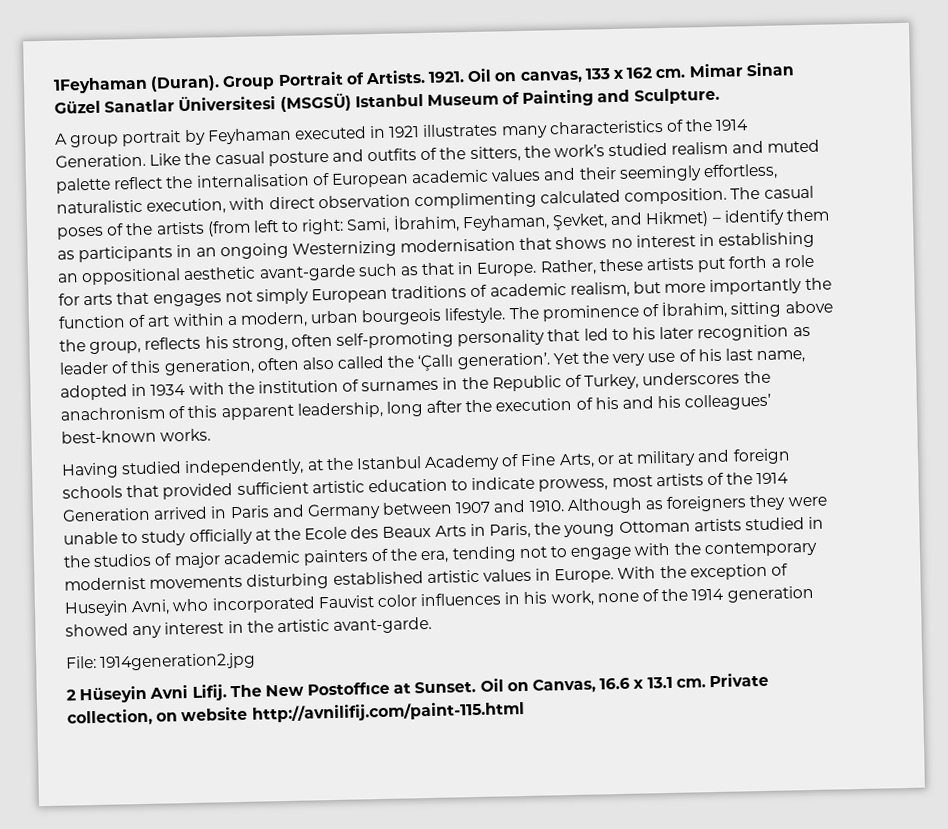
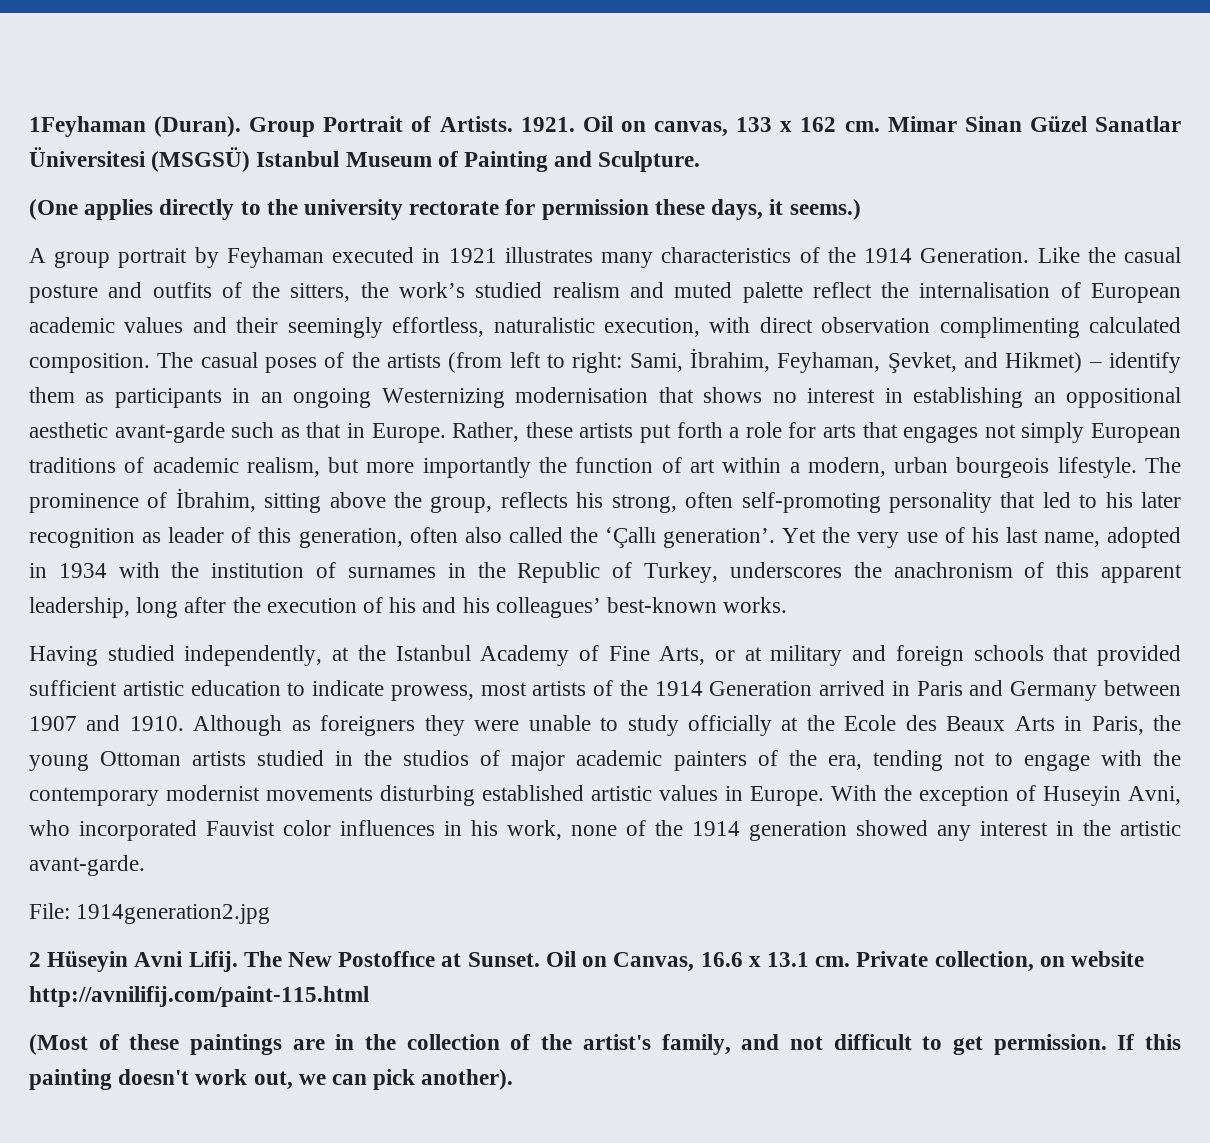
(720, 96) none -> [29,199,861,220] // (One applies directly to the university rectorate for permission these days, it seems.)
(525, 712) none -> [29,1034,1182,1055] [29,1069,514,1090] // (Most of these paintings are in the collection of the artist's family, and not difficult to get permission. If this painting doesn't work out, we can pick another).

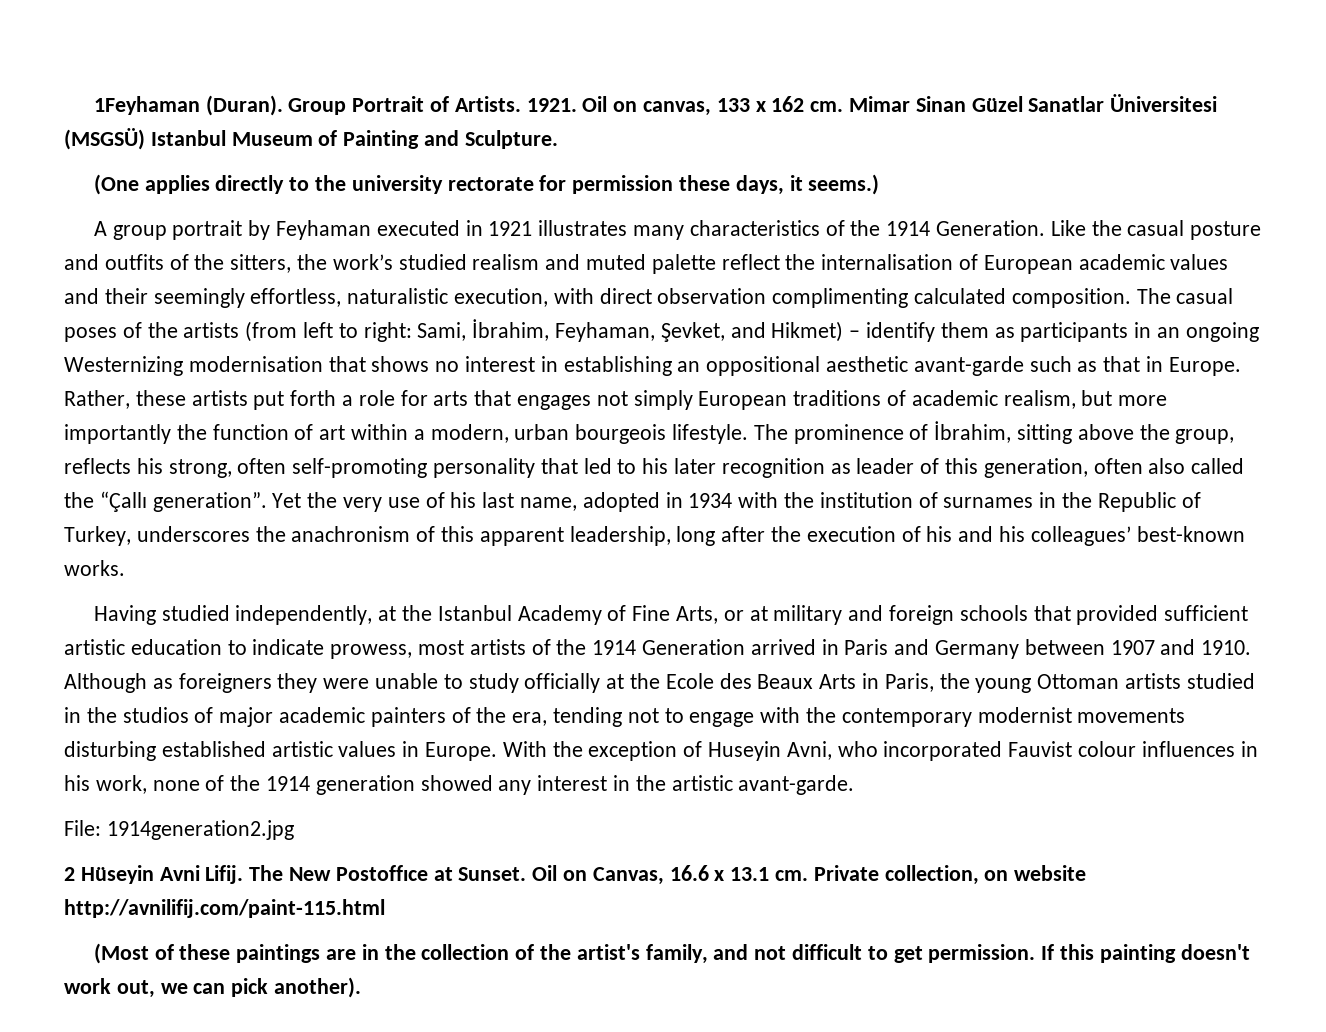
[605,527,776,548] ‘Çallı generation’. -> [99,491,267,512] “Çallı generation”.
[283,820,331,836] color -> [1078,741,1137,757] colour

